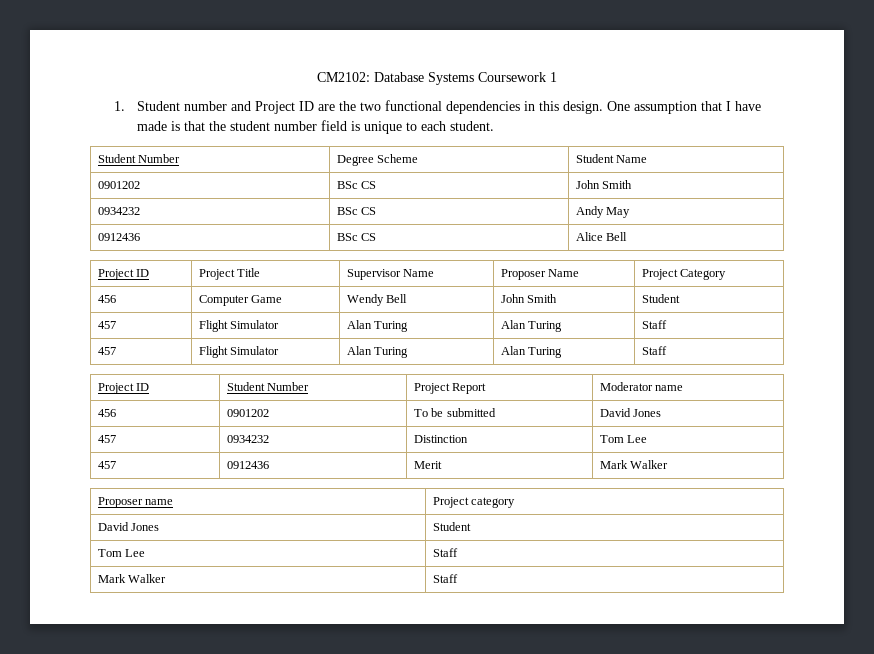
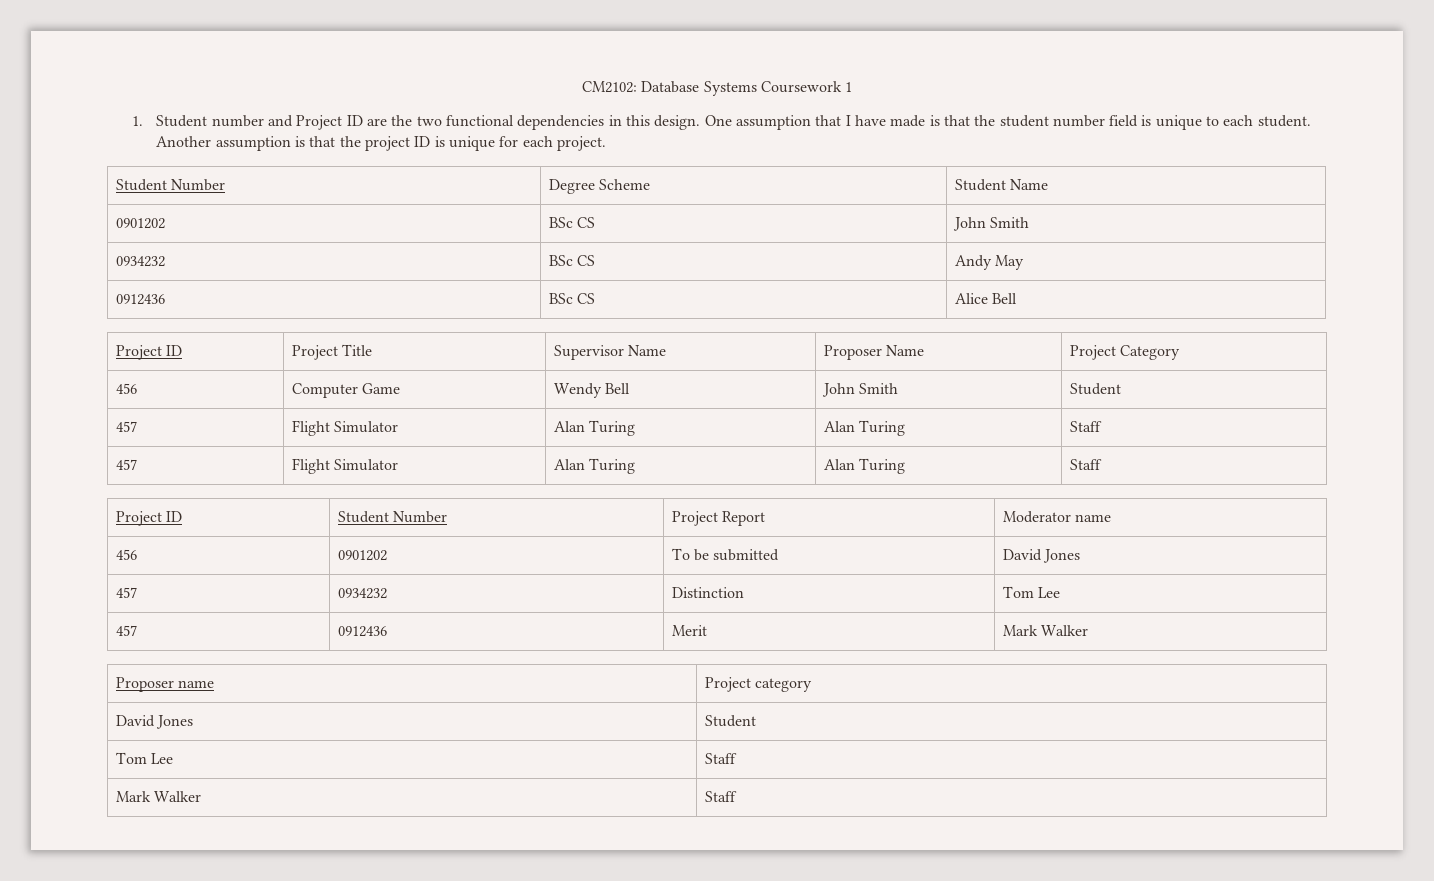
(495, 126) none -> [156,136,607,151] Another assumption is that the project ID is unique for each project.

